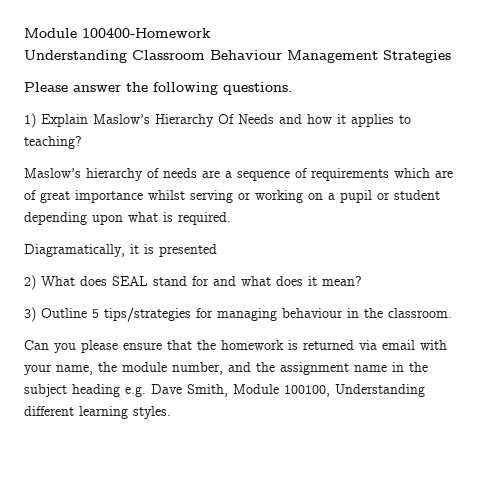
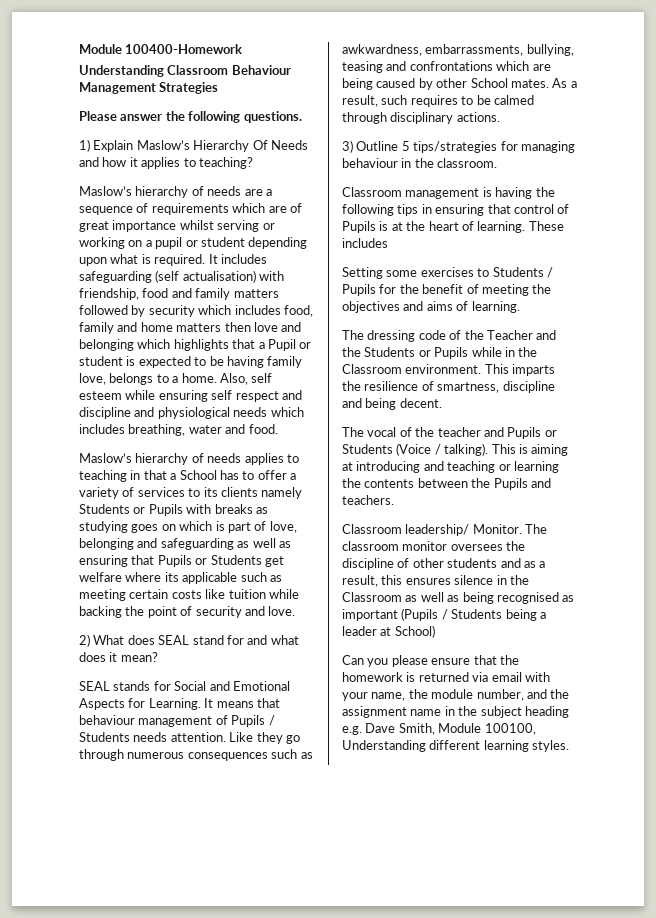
[24,244,217,257] // Diagramatically, it is presented -> [208,254,267,264] [79,270,285,283] [79,288,279,300] [79,305,313,317] [79,322,302,334] [79,339,312,351] [79,356,303,368] [79,373,273,385] [79,390,302,402] [79,407,304,419] [79,424,278,436] [79,453,299,465] [79,470,296,482] [79,487,303,499] [79,504,268,516] [79,521,297,533] [79,538,291,550] [79,555,284,567] [79,572,282,584] [79,589,299,601] [79,606,296,618] It includes safeguarding (self actualisation) with friendship, food and family matters followed by security which includes food, family and home matters then love and belonging which highlights that a Pupil or student is expected to be having family love, belongs to a home. Also, self esteem while ensuring self respect and discipline and physiological needs which includes breathing, water and food. // Maslow’s hierarchy of needs applies to teaching in that a School has to offer a variety of services to its clients namely Students or Pupils with breaks as studying goes on which is part of love, belonging and safeguarding as well as ensuring that Pupils or Students get welfare where its applicable such as meeting certain costs like tuition while backing the point of security and love.
(362, 281) none -> [79,681,290,691] [79,698,280,710] [79,715,275,727] [79,732,300,744] [79,749,313,761] [342,44,574,56] [342,61,551,73] [342,78,577,90] [342,95,534,107] [342,112,500,124] // SEAL stands for Social and Emotional Aspects for Learning. It means that behaviour management of Pupils / Students needs attention. Like they go through numerous consequences such as awkwardness, embarrassments, bullying, teasing and confrontations which are being caused by other School mates. As a result, such requires to be calmed through disciplinary actions.
(452, 313) none -> [342,187,555,199] [342,204,570,216] [342,221,564,233] [342,238,388,248] [342,267,553,279] [342,284,552,296] [342,301,520,313] [342,330,557,342] [342,347,538,359] [342,364,556,376] [342,381,555,393] [342,398,442,410] [342,427,557,439] [342,443,569,456] [342,461,559,473] [342,478,551,490] [342,495,394,505] [342,524,548,536] [342,541,526,551] [342,558,546,570] [342,575,529,587] [342,592,575,604] [342,608,546,621] [342,625,435,638] // Classroom management is having the following tips in ensuring that control of Pupils is at the heart of learning. These includes // Setting some exercises to Students / Pupils for the benefit of meeting the objectives and aims of learning. // The dressing code of the Teacher and the Students or Pupils while in the Classroom environment. This imparts the resilience of smartness, discipline and being decent. // The vocal of the teacher and Pupils or Students (Voice / talking). This is aiming at introducing and teaching or learning the contents between the Pupils and teachers. // Classroom leadership/ Monitor. The classroom monitor oversees the discipline of other students and as a result, this ensures silence in the Classroom as well as being recognised as important (Pupils / Students being a leader at School)

